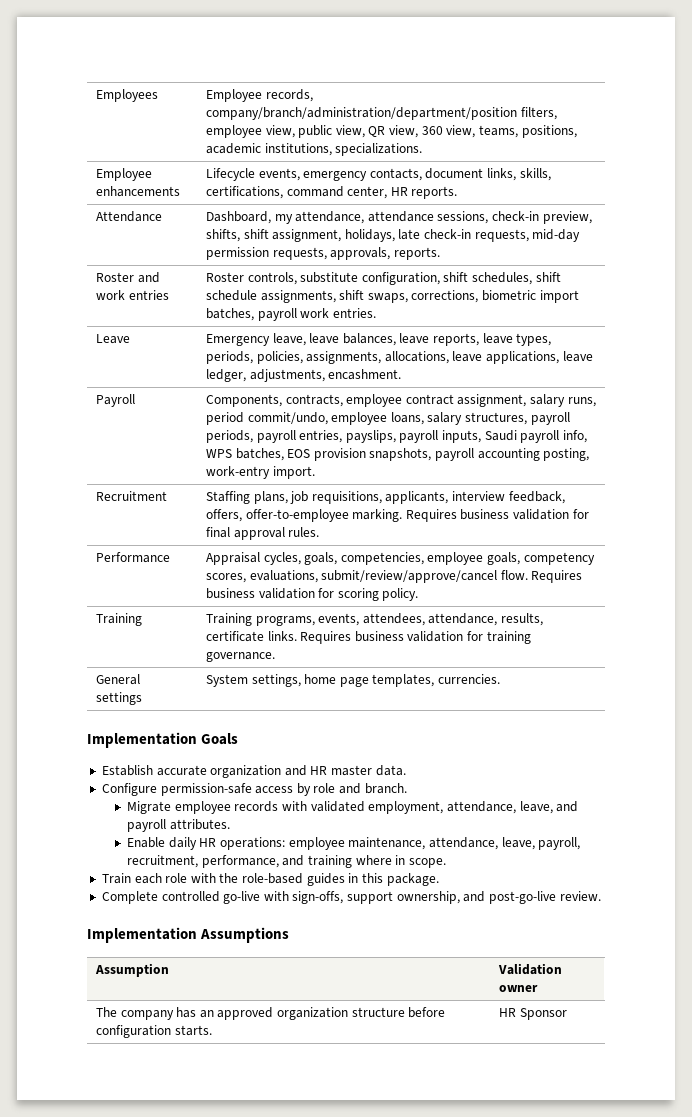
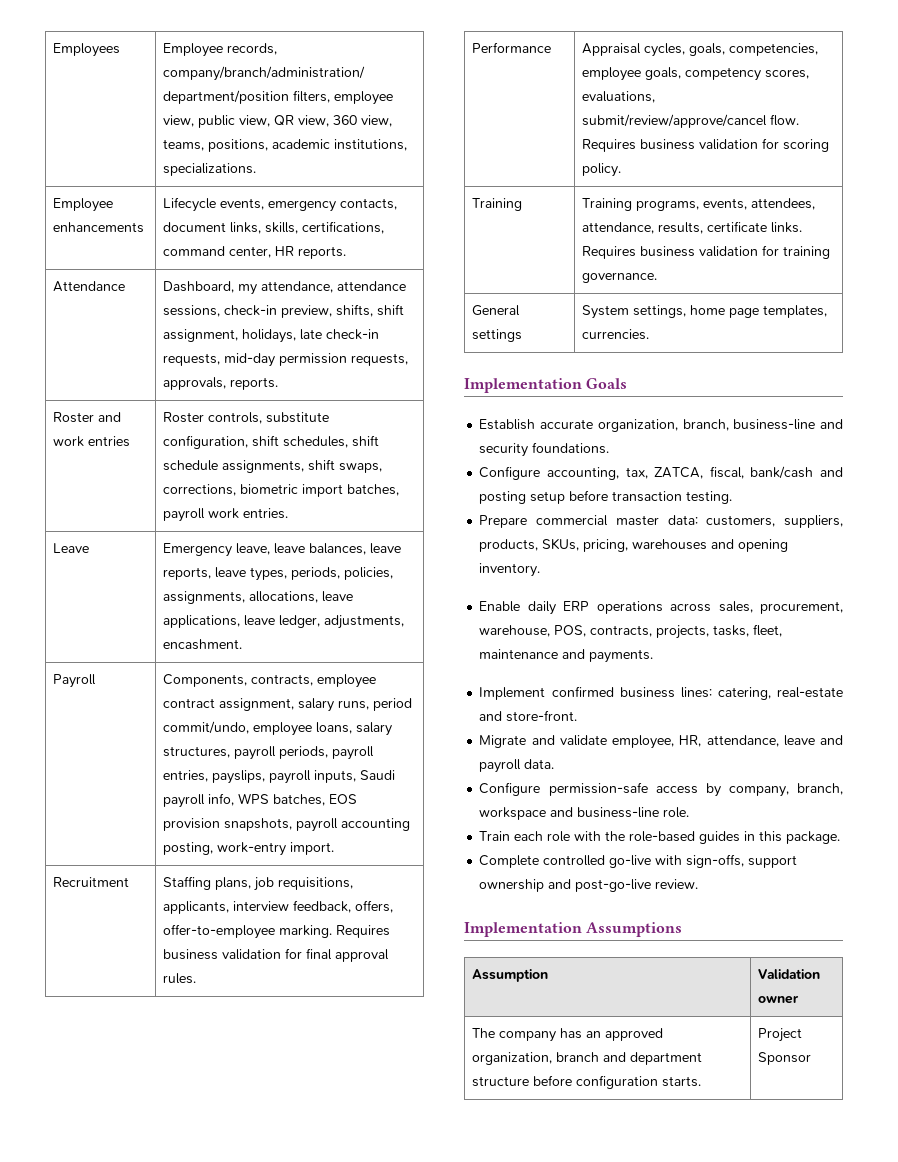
[210,765,373,778] organization and HR master -> [597,419,843,432] [479,442,610,457] [479,466,843,480] [479,490,733,504] [479,515,843,528] [479,538,789,552] [479,563,541,577] [479,601,843,615] [479,624,783,639] [479,649,654,663] [479,686,843,700] [479,710,578,722] [479,735,843,749] [479,759,522,773] organization, branch, business-line and security foundations. // Configure accounting, tax, ZATCA, fiscal, bank/cash and posting setup before transaction testing. // Prepare commercial master data: customers, suppliers, products, SKUs, pricing, warehouses and opening inventory. // Enable daily ERP operations across sales, procurement, warehouse, POS, contracts, projects, tasks, fleet, maintenance and payments. // Implement confirmed business lines: catering, real-estate and store-front. // Migrate and validate employee, HR, attendance, leave and payroll
[313,783,407,794] [127,801,579,814] [127,819,230,832] [127,837,581,850] [127,855,447,868] role and branch. // Migrate employee records with validated employment, attendance, leave, and payroll attributes. // Enable daily HR operations: employee maintenance, attendance, leave, payroll, recruitment, performance, and training where in scope. -> [728,783,843,797] [479,807,690,820] company, branch, workspace and business-line role.
[396,891,460,904] ownership, -> [479,879,545,892] ownership
[277,1007,349,1020] organization -> [472,1052,703,1065] organization, branch and department
[498,1008,516,1017] HR -> [758,1028,803,1042] Project

